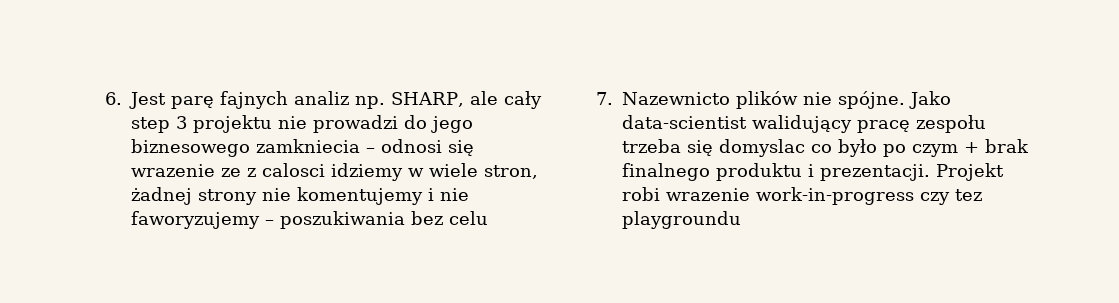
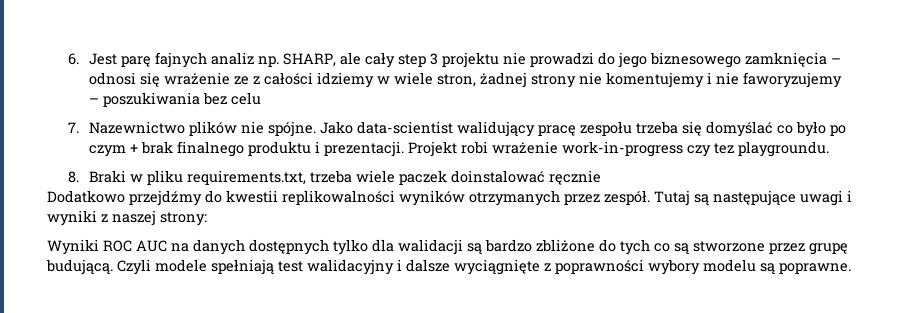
[255,139,360,153] zamkniecia -> [745,52,828,67] zamknięcia
[130,164,215,177] wrazenie -> [164,72,231,85] wrażenie
[261,163,325,177] calosci -> [264,72,314,85] całości
[621,92,730,105] Nazewnicto -> [89,121,186,134] Nazewnictwo
[718,139,805,157] domyslac -> [706,121,774,137] domyślać
[665,188,750,201] wrazenie -> [492,141,559,154] wrażenie
[621,211,741,229] playgroundu -> [738,141,830,157] [68,170,602,185] [47,190,852,206] [47,210,207,226] [47,239,848,255] [46,259,851,275] playgroundu. // 8. Braki w pliku requirements.txt, trzeba wiele paczek doinstalować ręcznie // Dodatkowo przejdźmy do kwestii replikowalności wyników otrzymanych przez zespół. Tutaj są następujące uwagi i wyniki z naszej strony: // Wyniki ROC AUC na danych dostępnych tylko dla walidacji są bardzo zbliżone do tych co są stworzone przez grupę budującą. Czyli modele spełniają test walidacyjny i dalsze wyciągnięte z poprawności wybory modelu są poprawne.

